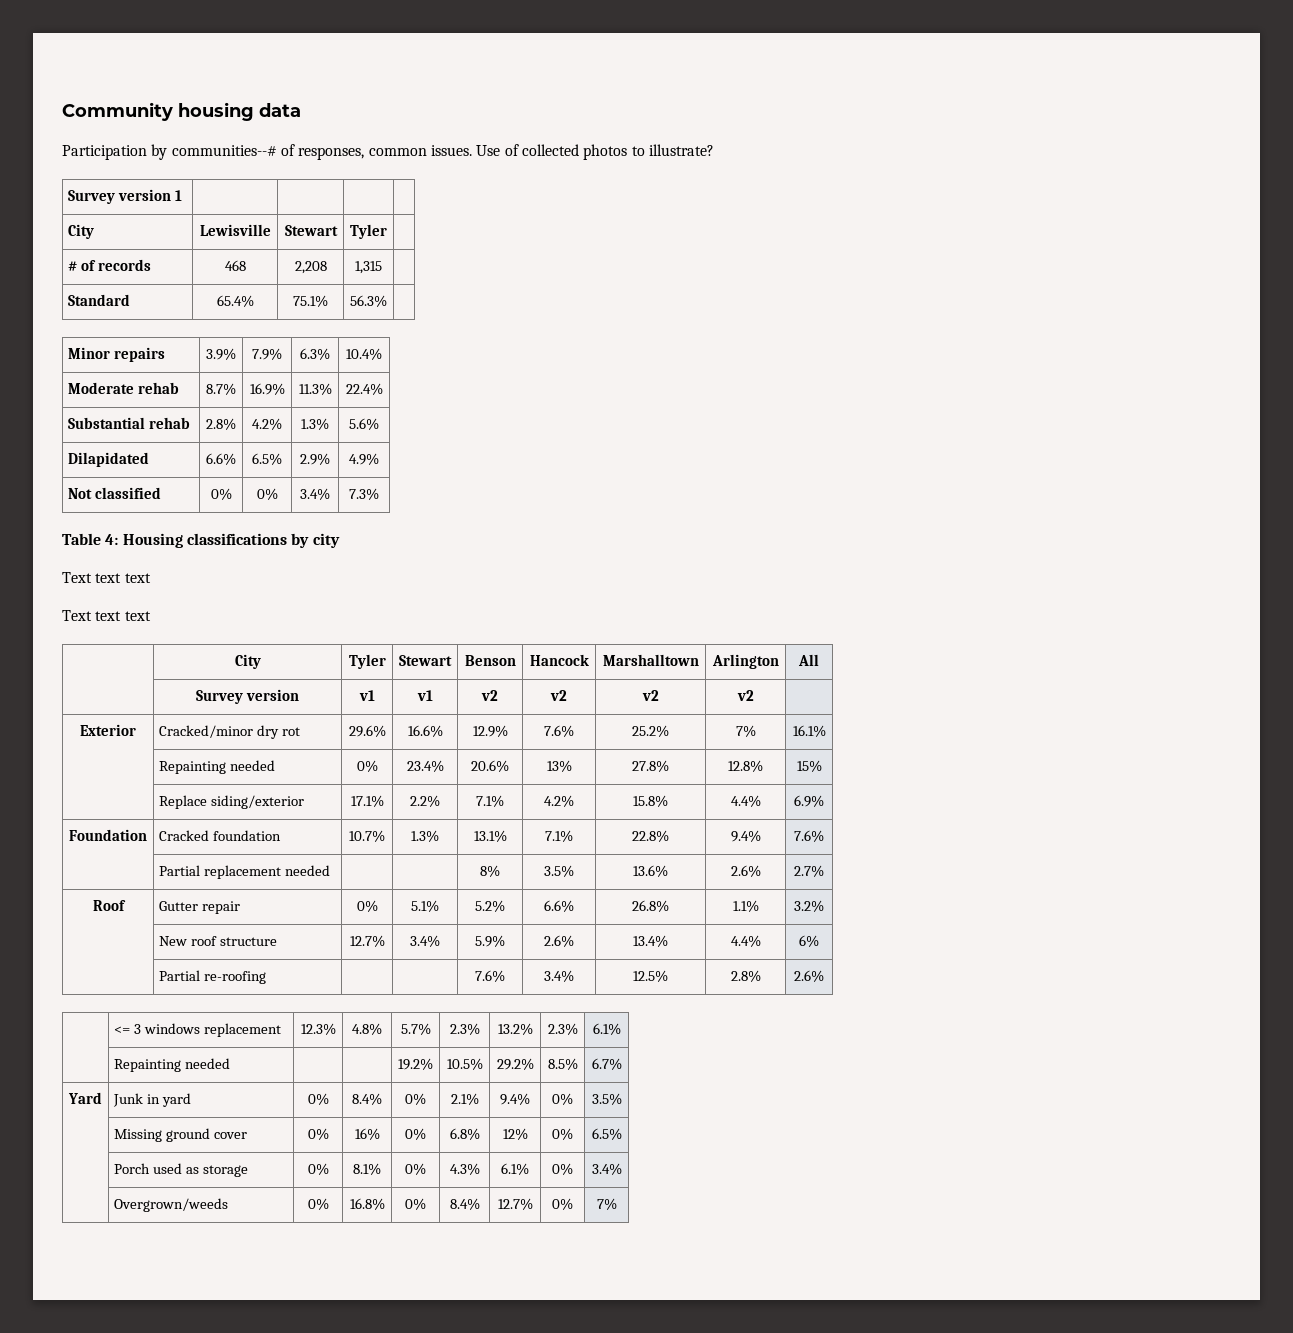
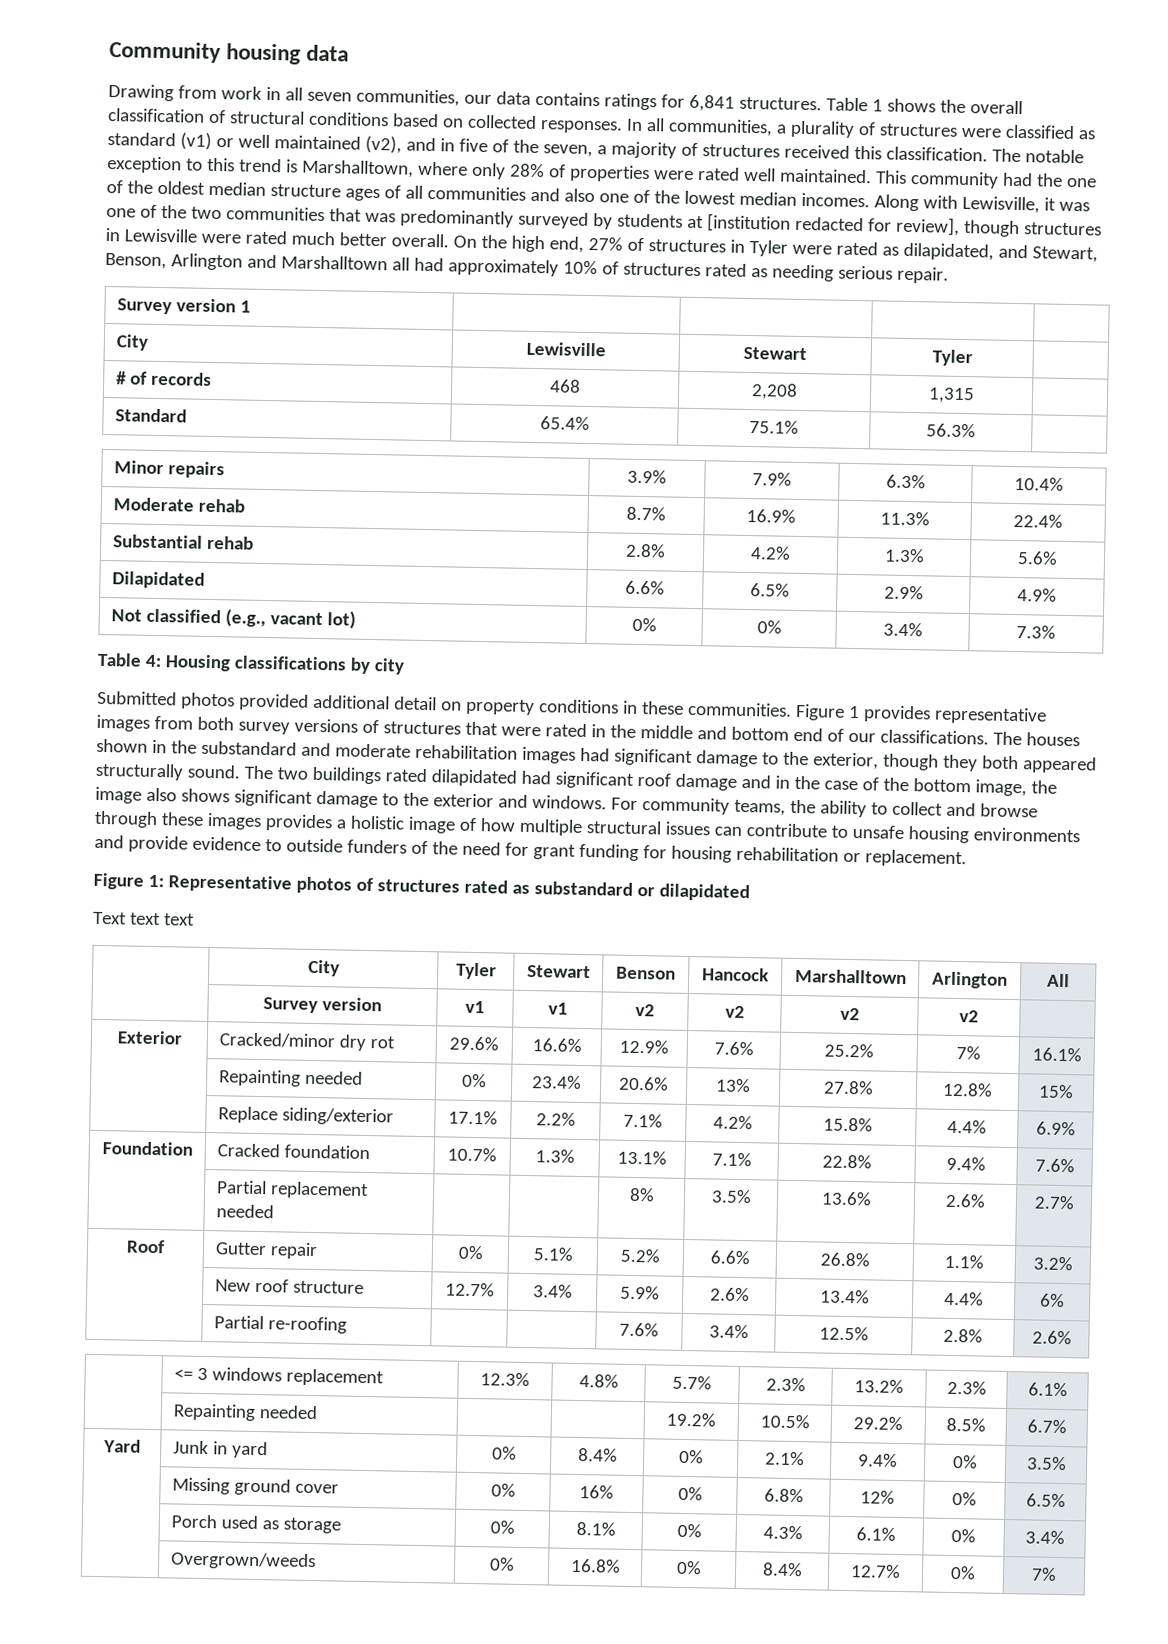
[62,144,714,160] Participation by communities--# of responses, common issues. Use of collected photos to illustrate? -> [108,83,1023,115] [108,107,1096,140] [107,131,1084,164] [107,155,1097,189] [106,179,1090,214] [106,204,1102,238] [105,227,1098,263] [105,252,949,284] Drawing from work in all seven communities, our data contains ratings for 6,841 structures. Table 1 shows the overall classification of structural conditions based on collected responses. In all communities, a plurality of structures were classified as standard (v1) or well maintained (v2), and in five of the seven, a majority of structures received this classification. The notable exception to this trend is Marshalltown, where only 28% of properties were rated well maintained. This community had the one of the oldest median structure ages of all communities and also one of the lowest median incomes. Along with Lewisville, it was one of the two communities that was predominantly surveyed by students at [institution redacted for review], though structures in Lewisville were rated much better overall. On the high end, 27% of structures in Tyler were rated as dilapidated, and Stewart, Benson, Arlington and Marshalltown all had approximately 10% of structures rated as needing serious repair.
(162, 493) none -> [224,608,356,629] (e.g., vacant lot)
[62,572,151,583] Text text text -> [97,690,1047,725] [96,714,1080,747] [96,738,1097,774] [95,762,1057,797] [95,786,1038,818] [94,810,1080,844] [94,834,967,868] [93,872,750,902] Submitted photos provided additional detail on property conditions in these communities. Figure 1 provides representative images from both survey versions of structures that were rated in the middle and bottom end of our classifications. The houses shown in the substandard and moderate rehabilitation images had significant damage to the exterior, though they both appeared structurally sound. The two buildings rated dilapidated had significant roof damage and in the case of the bottom image, the image also shows significant damage to the exterior and windows. For community teams, the ability to collect and browse through these images provides a holistic image of how multiple structural issues can contribute to unsafe housing environments and provide evidence to outside funders of the need for grant funding for housing rehabilitation or replacement. // Figure 1: Representative photos of structures rated as substandard or dilapidated

